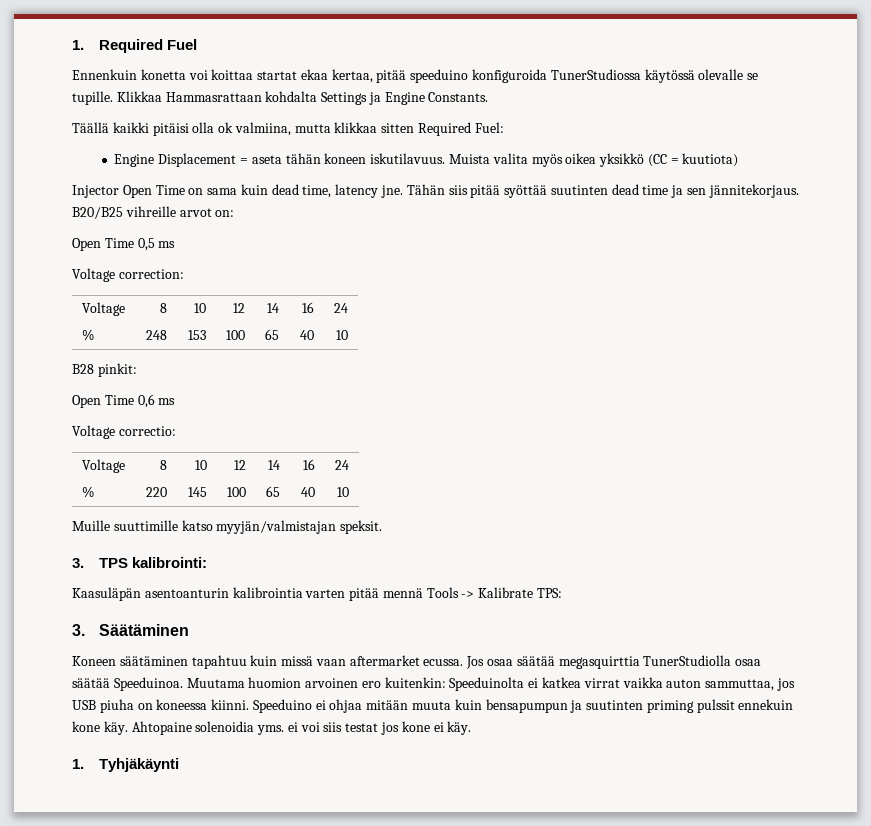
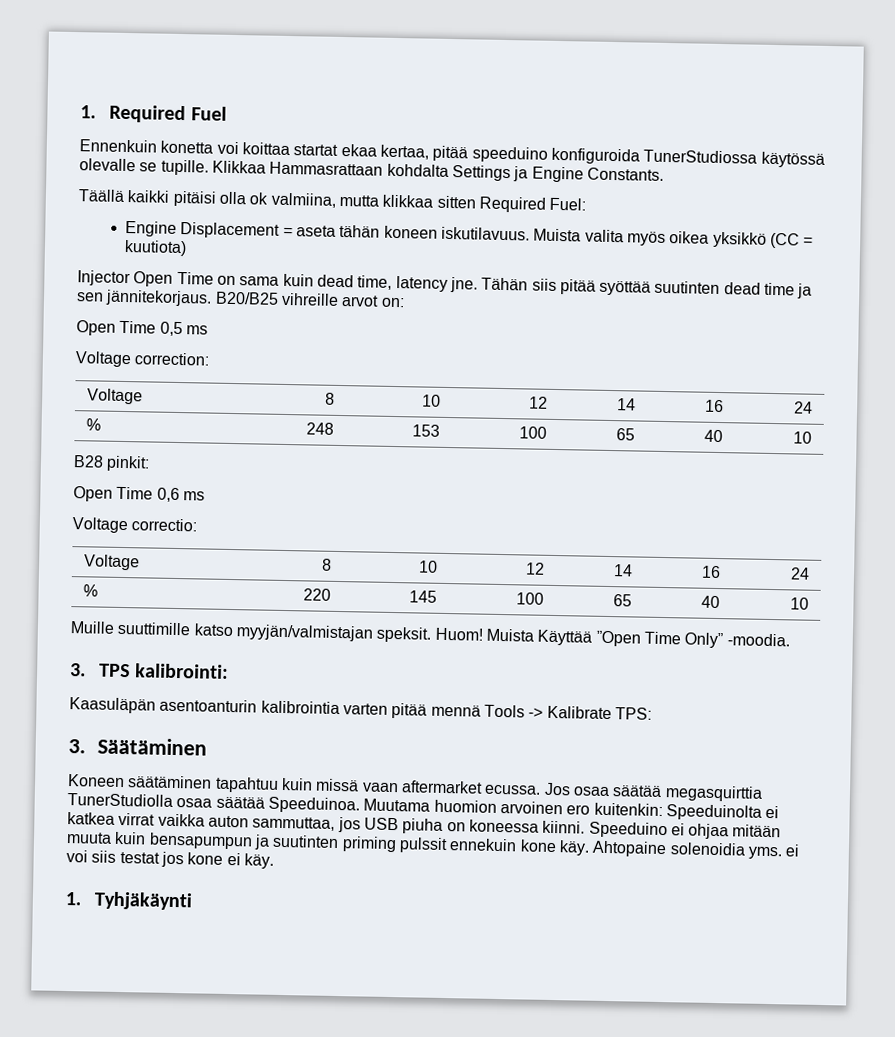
(383, 527) none -> [434,627,790,649] Huom! Muista Käyttää ”Open Time Only” -moodia.

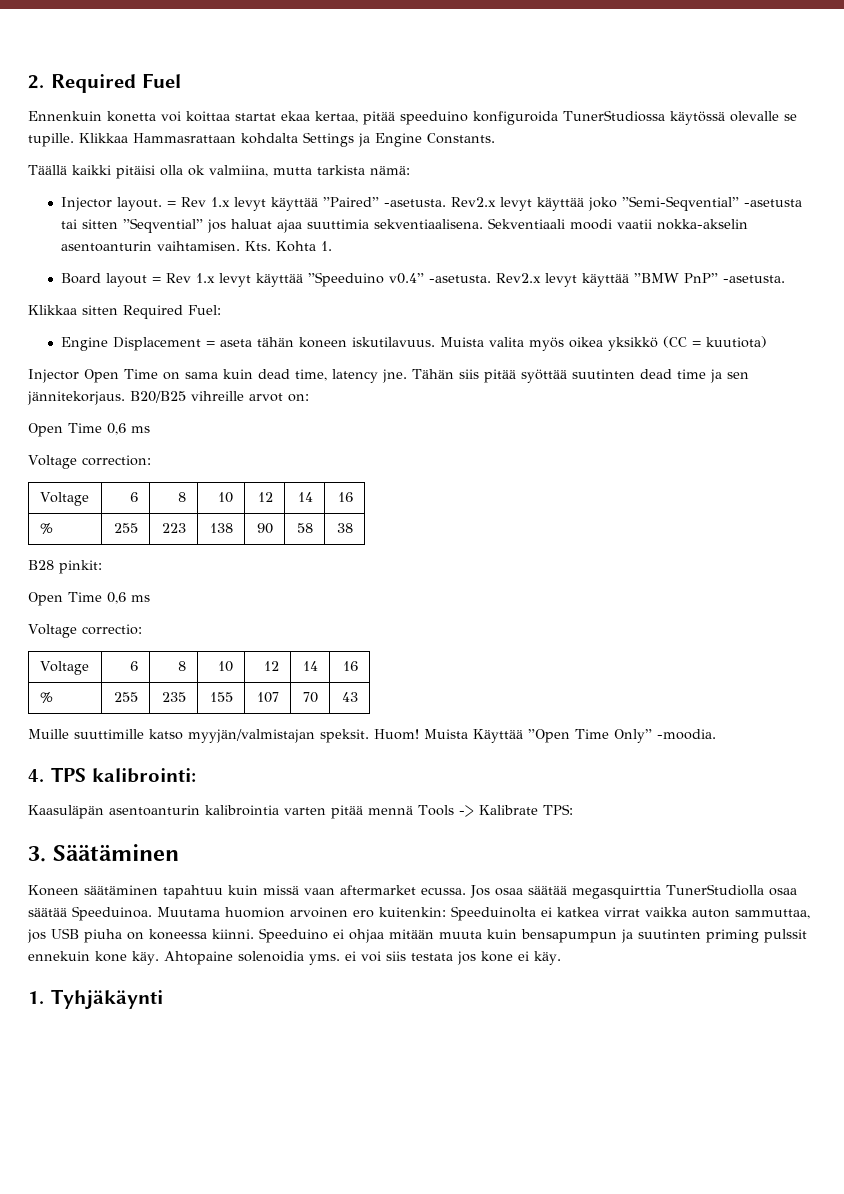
[80,105,96,119] 1. -> [28,75,44,89] 2.
[382,194,434,208] klikkaa -> [317,165,410,175] [61,196,803,211] [61,218,749,233] [61,241,333,252] [61,272,786,287] [28,305,77,315] tarkista nämä: // Injector layout. = Rev 1.x levyt käyttää ”Paired” -asetusta. Rev2.x levyt käyttää joko ”Semi-Seqvential” -asetusta tai sitten ”Seqvential” jos haluat ajaa suuttimia sekventiaalisena. Sekventiaali moodi vaatii nokka-akselin asentoanturin vaihtamisen. Kts. Kohta 1. // Board layout = Rev 1.x levyt käyttää ”Speeduino v0.4” -asetusta. Rev2.x levyt käyttää ”BMW PnP” -asetusta. // Klikkaa
[159,321,183,337] 0,5 -> [107,423,126,435] 0,6
[324,392,335,405] [421,394,441,407] [528,396,548,409] [616,398,636,411] [704,399,724,413] [793,401,813,414] [86,418,102,431] [305,422,334,435] [411,424,440,437] [518,426,547,439] [615,428,635,441] [703,429,723,443] [792,431,812,444] | 8 | 10 | 12 | 14 | 16 | 24 // % | 248 | 153 | 100 | 65 | 40 | 10 -> [130,492,139,502] [178,492,187,502] [218,492,234,503] [258,492,274,502] [298,492,314,502] [338,492,354,502] [39,523,53,534] [114,523,139,533] [162,523,187,533] [210,523,234,533] [257,523,274,534] [297,523,314,533] [337,523,354,533] | 6 | 8 | 10 | 12 | 14 | 16 // % | 255 | 223 | 138 | 90 | 58 | 38
[321,558,332,571] [417,560,438,573] [524,562,545,575] [612,564,633,577] [700,565,721,579] [789,567,810,580] [83,584,99,597] [302,588,331,601] [408,590,437,603] [515,592,544,605] [612,594,632,607] [700,595,720,609] [789,597,809,610] | 8 | 10 | 12 | 14 | 16 | 24 // % | 220 | 145 | 100 | 65 | 40 | 10 -> [130,661,139,671] [178,661,187,671] [218,661,234,672] [264,661,280,671] [303,661,319,671] [343,661,359,671] [39,692,53,703] [114,692,139,702] [162,692,187,702] [210,692,234,702] [257,692,280,703] [303,692,319,703] [342,692,359,702] | 6 | 8 | 10 | 12 | 14 | 16 // % | 255 | 235 | 155 | 107 | 70 | 43
[70,663,86,677] 3. -> [28,769,44,782] 4.
[119,851,160,864] testat -> [410,953,453,961] testata

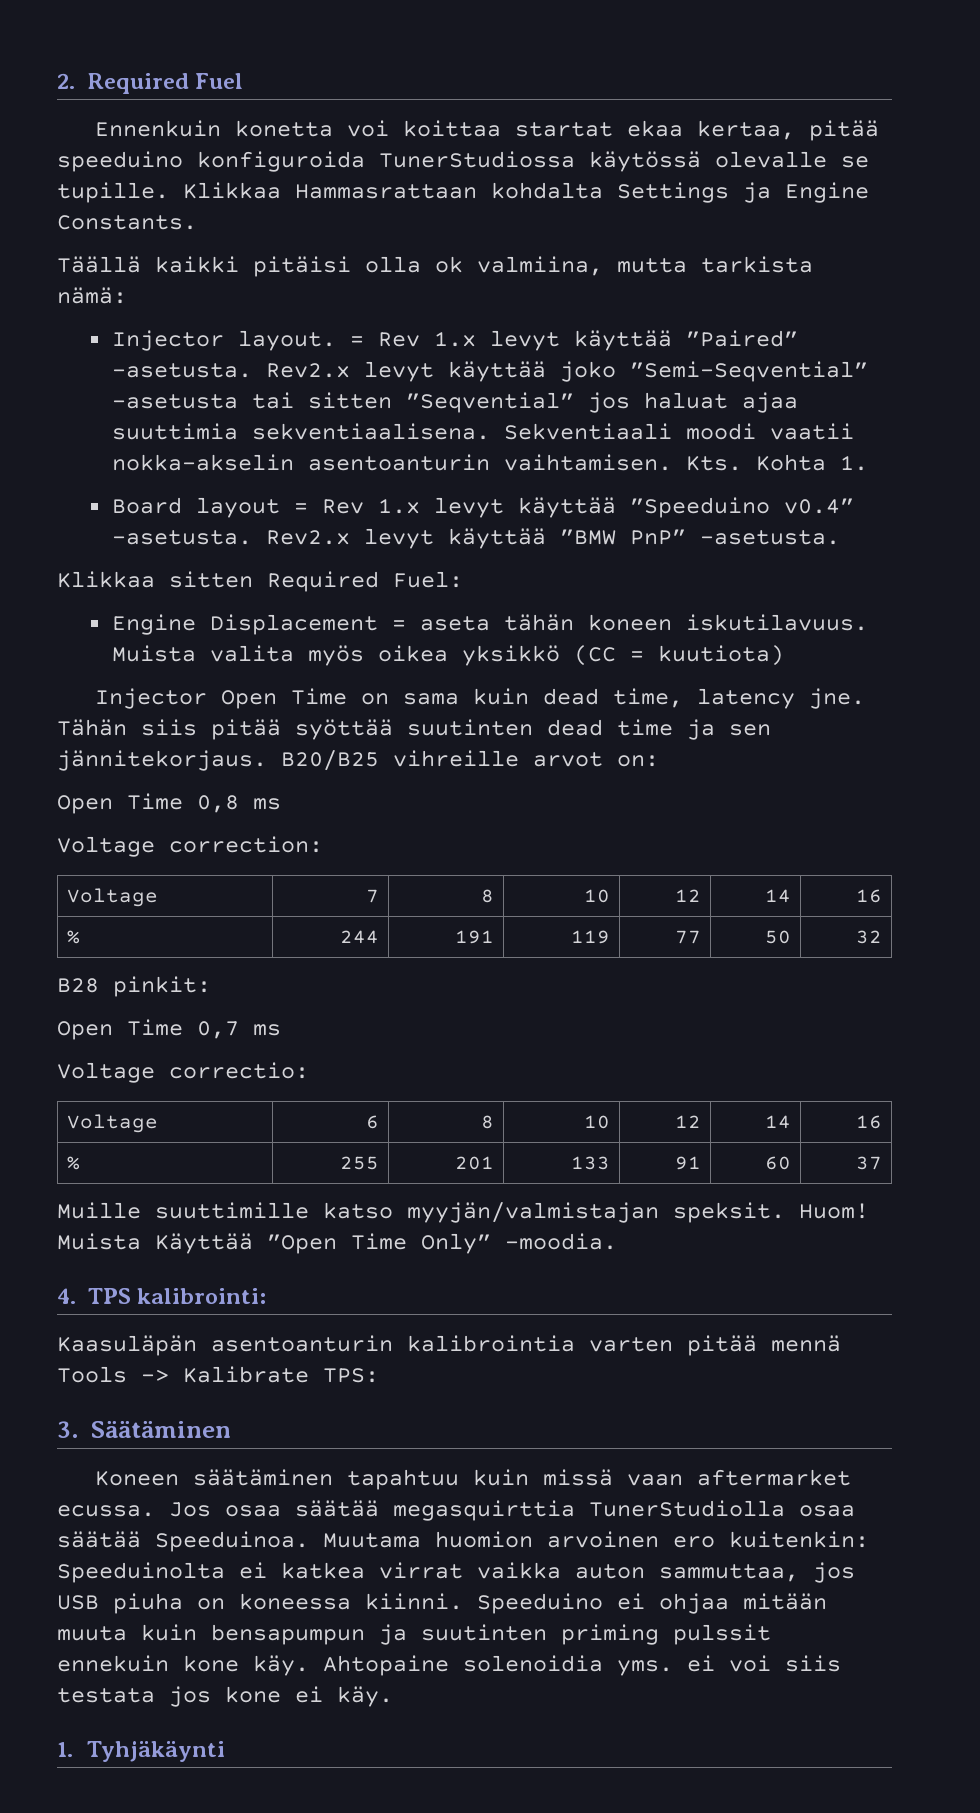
[107,423,126,435] 0,6 -> [197,795,239,813] 0,8
[130,492,139,502] [178,492,187,502] [218,492,234,503] [258,492,274,502] [298,492,314,502] [338,492,354,502] [39,523,53,534] [114,523,139,533] [162,523,187,533] [210,523,234,533] [257,523,274,534] [297,523,314,533] [337,523,354,533] 6 | 8 | 10 | 12 | 14 | 16 // % | 255 | 223 | 138 | 90 | 58 | 38 -> [366,889,380,903] [481,889,495,903] [584,889,611,903] [675,889,702,902] [765,889,792,903] [856,889,883,903] [66,930,80,944] [340,930,380,944] [455,930,495,944] [571,930,611,944] [675,930,702,944] [765,930,792,944] [856,930,883,944] 7 | 8 | 10 | 12 | 14 | 16 // % | 244 | 191 | 119 | 77 | 50 | 32
[107,592,126,604] 0,6 -> [197,1021,239,1039] 0,7
[162,692,187,702] [210,692,234,702] [257,692,280,703] [303,692,319,703] [342,692,359,702] 235 | 155 | 107 | 70 | 43 -> [455,1156,495,1170] [571,1156,611,1170] [675,1156,702,1170] [765,1156,792,1170] [856,1156,883,1170] 201 | 133 | 91 | 60 | 37

